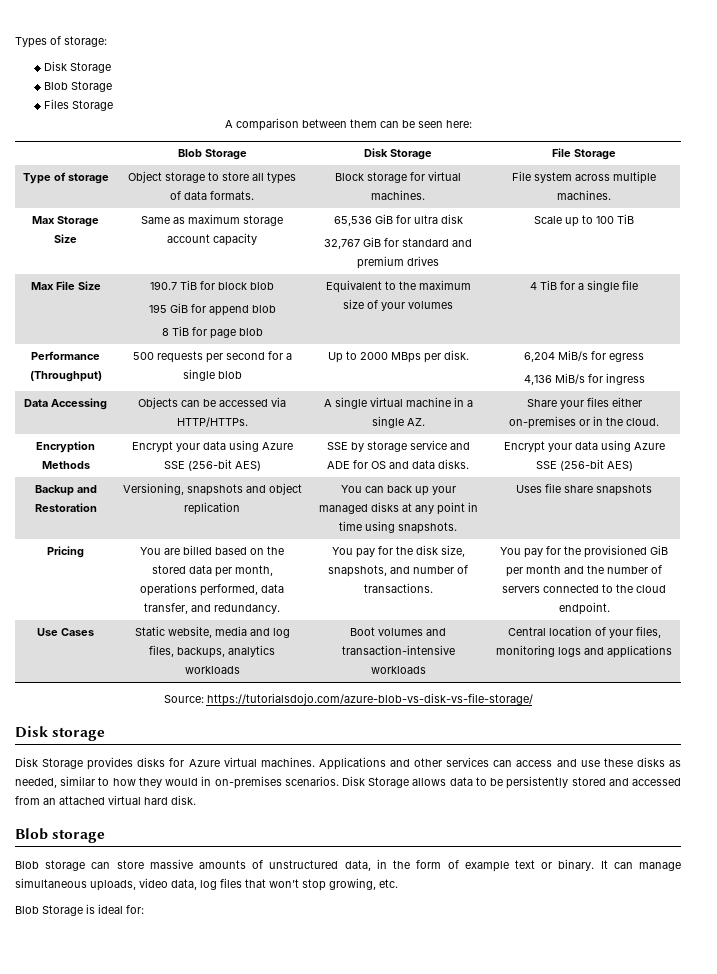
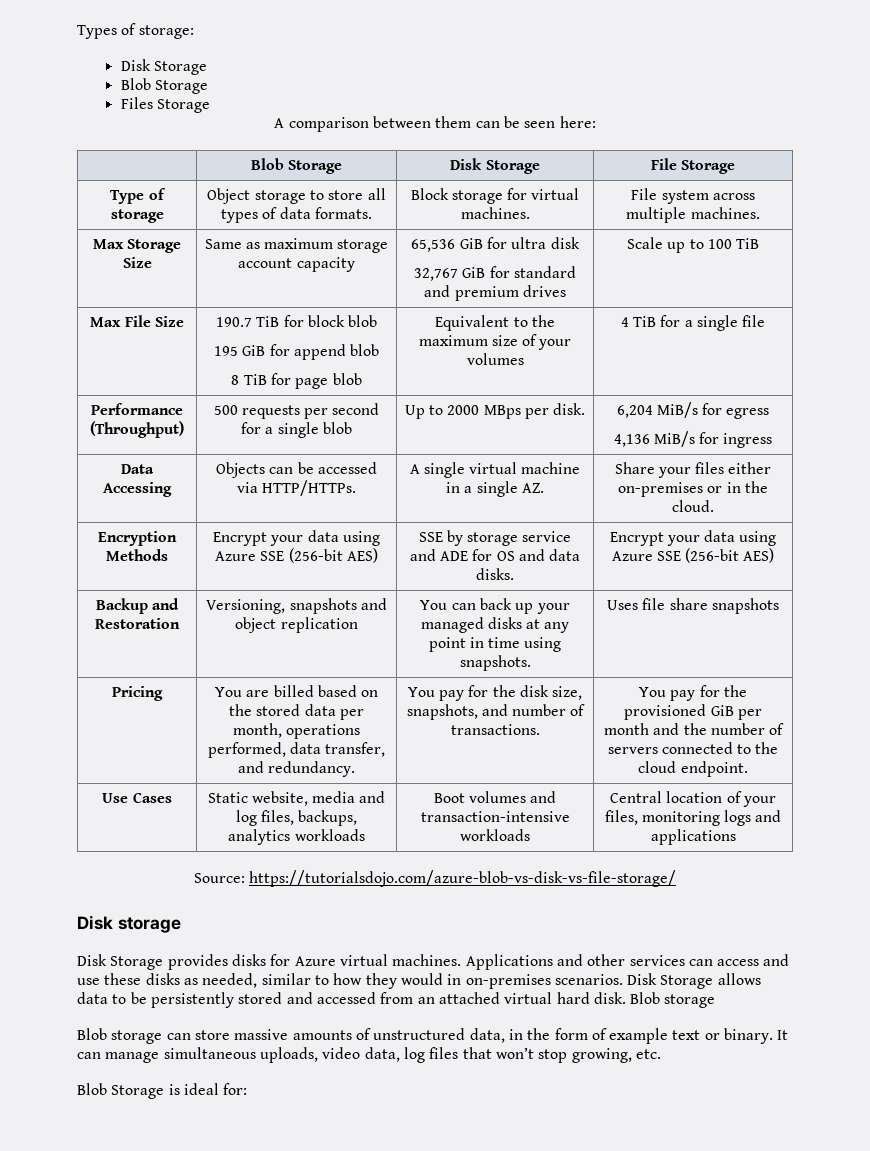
(196, 800) // -> (626, 998) none

